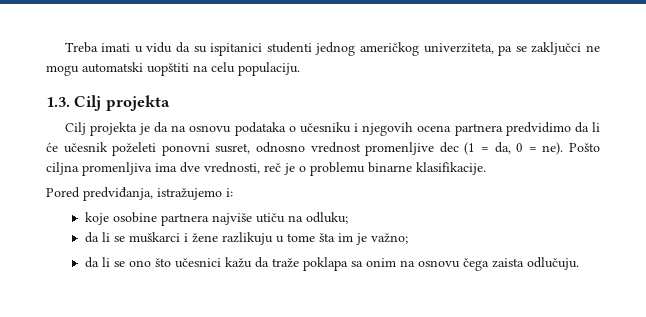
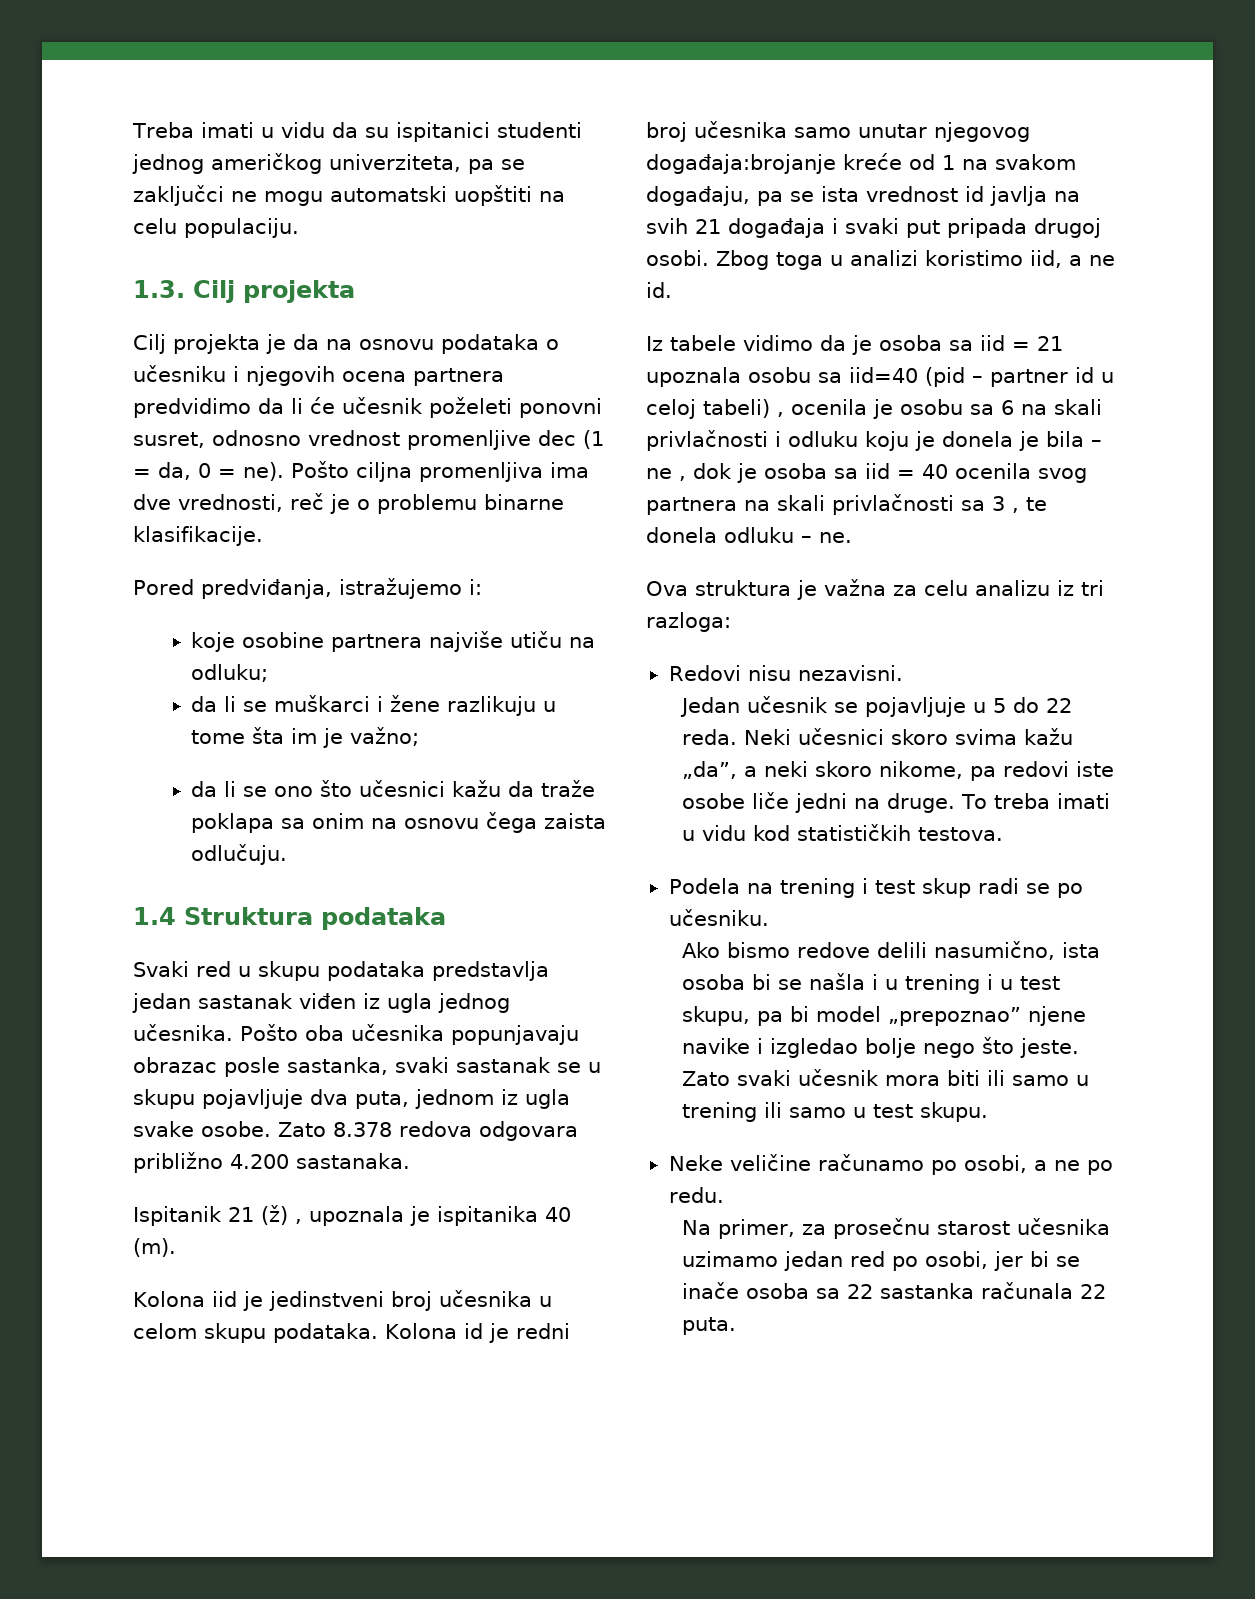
(579, 263) none -> [133,907,446,930] [133,961,549,981] [132,993,510,1013] [133,1024,579,1045] [133,1057,601,1077] [133,1089,570,1109] [133,1121,578,1141] [133,1152,410,1173] [133,1205,571,1226] [133,1238,176,1257] [133,1290,552,1311] [133,1323,570,1343] [646,121,1030,142] [646,153,1076,174] [646,186,1080,206] [646,218,1101,238] [646,250,1115,270] [646,282,672,298] [646,335,1063,355] [646,367,1114,387] [646,399,1102,419] [646,430,1102,451] [646,463,1087,483] [646,494,1047,515] [646,527,852,543] [646,579,1104,600] [646,612,731,632] [668,665,903,681] [679,696,1072,717] [681,728,1074,745] [681,761,1115,781] [681,792,1111,813] [681,824,1004,841] [668,878,1083,898] [668,909,769,926] [681,941,1101,960] [681,973,1060,994] [681,1006,1087,1026] [681,1037,1080,1058] [681,1069,1089,1086] [681,1102,989,1122] [668,1154,1113,1175] [668,1187,724,1203] [681,1218,1110,1239] [681,1251,1080,1271] [681,1282,1106,1299] [681,1317,736,1335] // 1.4 Struktura podataka // Svaki red u skupu podataka predstavlja jedan sastanak viđen iz ugla jednog učesnika. Pošto oba učesnika popunjavaju obrazac posle sastanka, svaki sastanak se u skupu pojavljuje dva puta, jednom iz ugla svake osobe. Zato 8.378 redova odgovara približno 4.200 sastanaka. // Ispitanik 21 (ž) , upoznala je ispitanika 40 (m). // Kolona iid je jedinstveni broj učesnika u celom skupu podataka. Kolona id je redni broj učesnika samo unutar njegovog događaja:brojanje kreće od 1 na svakom događaju, pa se ista vrednost id javlja na svih 21 događaja i svaki put pripada drugoj osobi. Zbog toga u analizi koristimo iid, a ne id. // Iz tabele vidimo da je osoba sa iid = 21 upoznala osobu sa iid=40 (pid – partner id u celoj tabeli) , ocenila je osobu sa 6 na skali privlačnosti i odluku koju je donela je bila – ne , dok je osoba sa iid = 40 ocenila svog partnera na skali privlačnosti sa 3 , te donela odluku – ne. // Ova struktura je važna za celu analizu iz tri razloga: // Redovi nisu nezavisni. // Jedan učesnik se pojavljuje u 5 do 22 reda. Neki učesnici skoro svima kažu „da”, a neki skoro nikome, pa redovi iste osobe liče jedni na druge. To treba imati u vidu kod statističkih testova. // Podela na trening i test skup radi se po učesniku. // Ako bismo redove delili nasumično, ista osoba bi se našla i u trening i u test skupu, pa bi model „prepoznao” njene navike i izgledao bolje nego što jeste. Zato svaki učesnik mora biti ili samo u trening ili samo u test skupu. // Neke veličine računamo po osobi, a ne po redu. // Na primer, za prosečnu starost učesnika uzimamo jedan red po osobi, jer bi se inače osoba sa 22 sastanka računala 22 puta.

